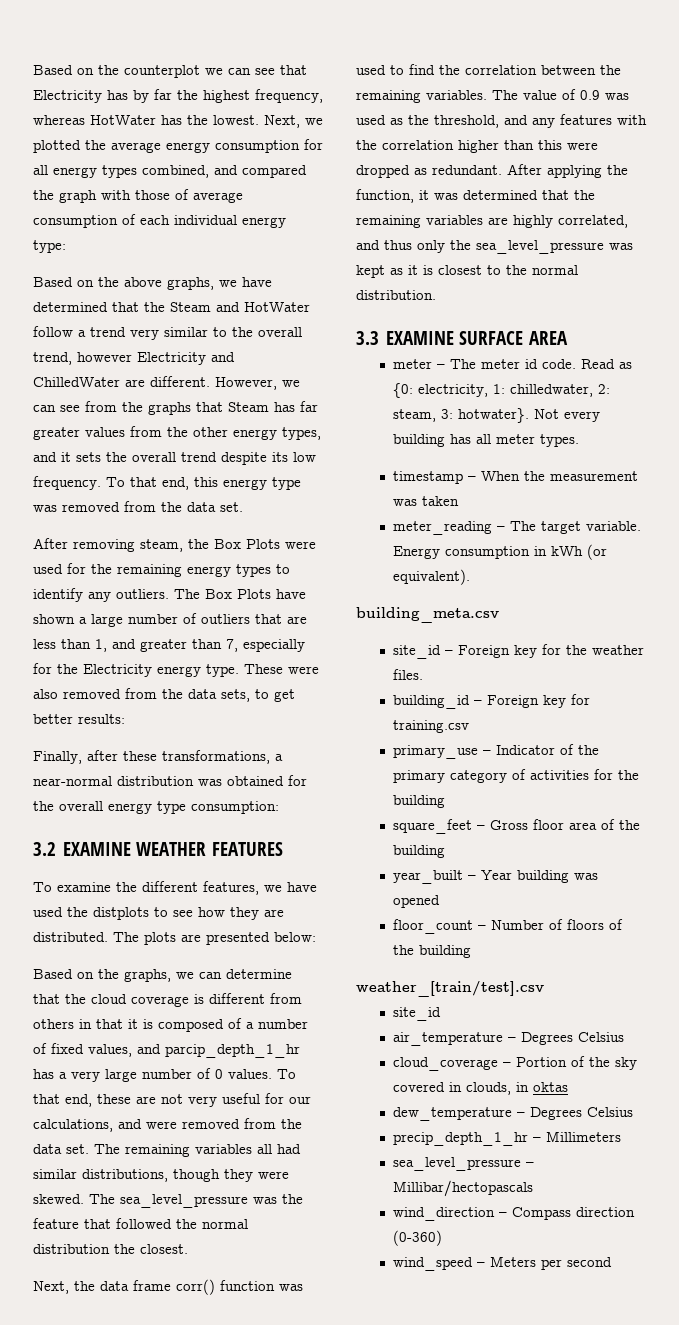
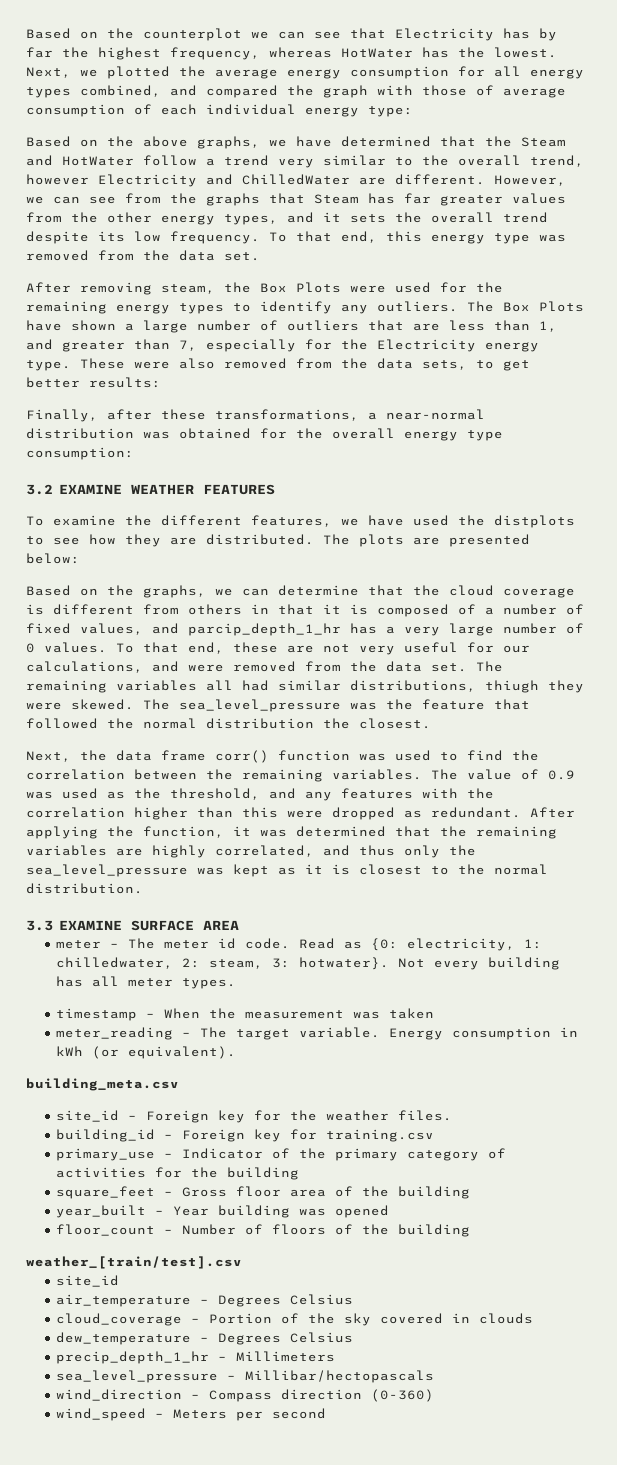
[173,1169,220,1182] though -> [485,680,539,693] thiugh
[466,1082,569,1095] clouds, in oktas -> [479,1313,534,1324] clouds

